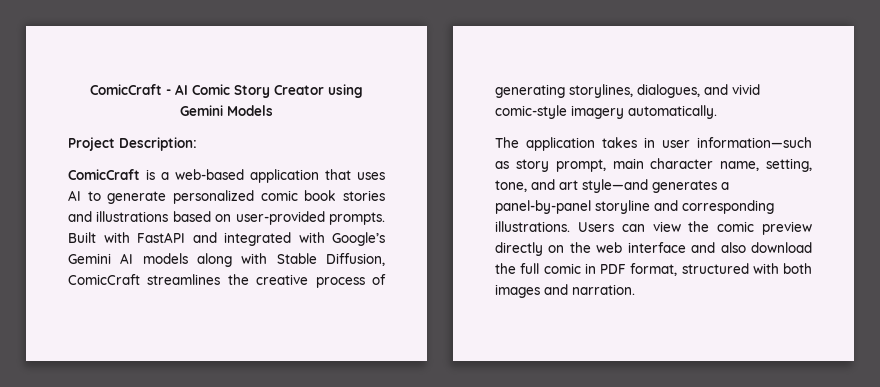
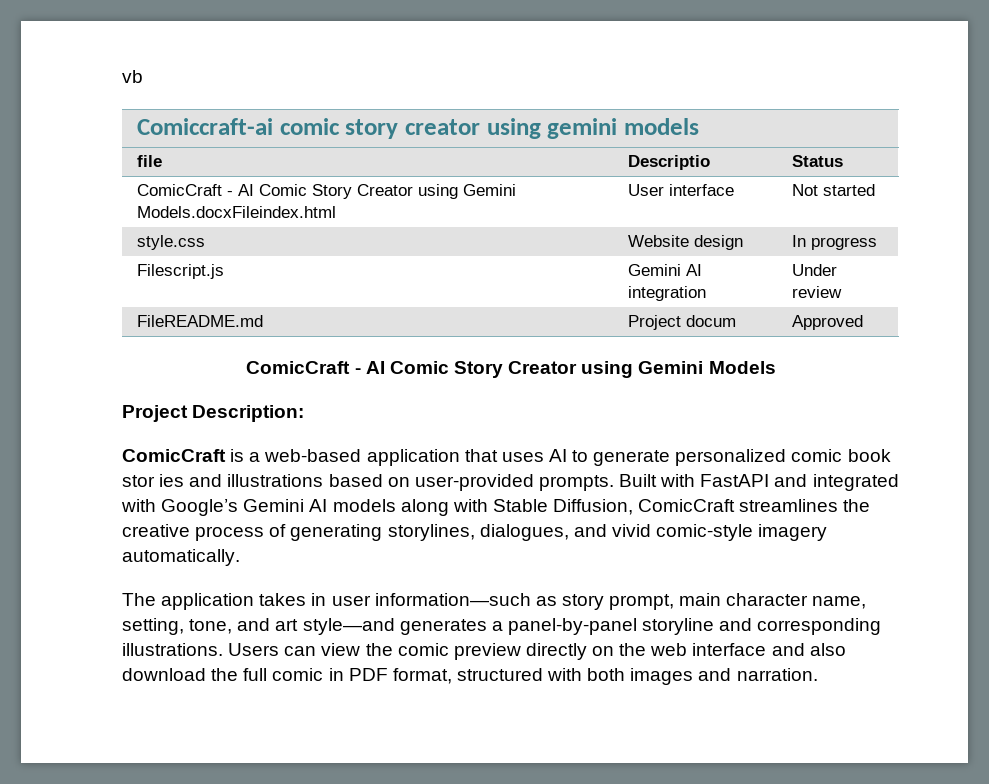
(90, 89) none -> [122,70,143,83] [137,118,699,139] [137,155,163,167] [628,155,711,170] [792,155,844,167] [137,184,517,199] [137,206,337,218] [628,184,735,196] [792,184,876,196] [137,235,206,250] [628,235,744,250] [792,235,878,250] [137,264,225,279] [628,264,703,276] [628,286,707,301] [792,264,838,276] [792,286,843,298] [137,315,264,327] [628,315,737,330] [792,315,864,330] vb // Comiccraft-ai comic story creator using gemini models // file | Descriptio | Status // ComicCraft - AI Comic Story Creator using Gemini Models.docxFileindex.html | User interface | Not started // style.css | Website design | In progress // Filescript.js | Gemini AI integration | Under review // FileREADME.md | Project docum | Approved //
[343,190,385,201] stories -> [122,474,185,487] stor ies

